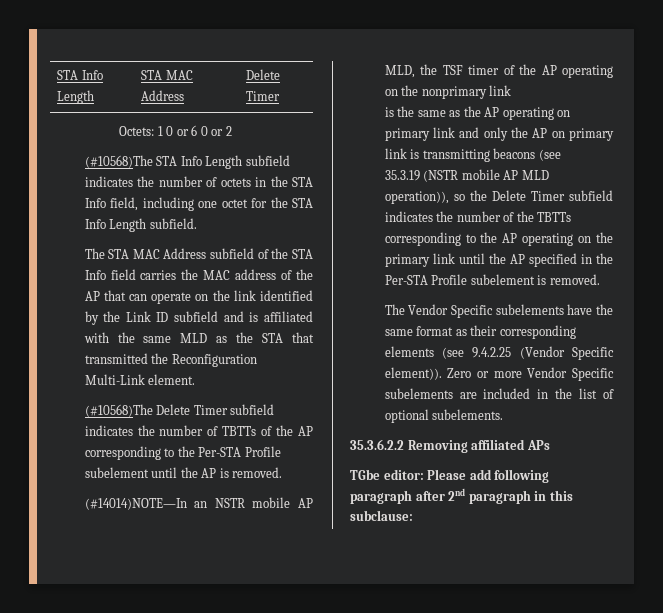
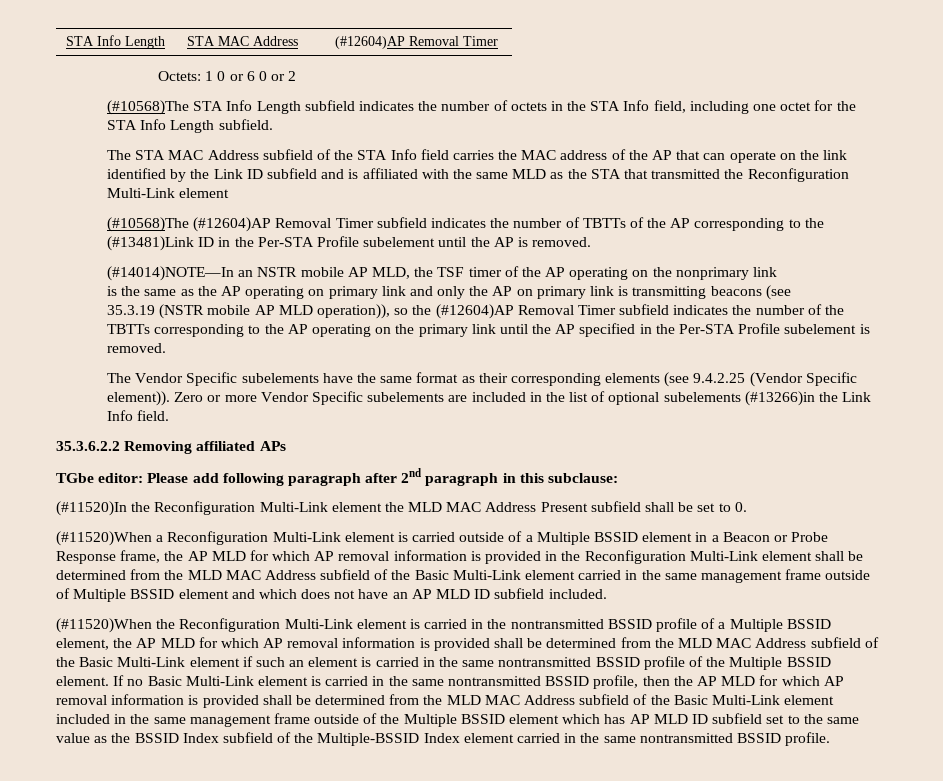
[245,69,280,80] Delete -> [335,36,460,49] (#12604)AP Removal
[148,374,196,385] [84,404,191,417] element. // (#10568)The Delete -> [179,188,230,198] [107,217,332,232] element // (#10568)The (#12604)AP Removal
(195, 451) none -> [107,236,254,251] (#13481)Link ID in the
[491,190,526,201] Delete -> [435,304,574,319] (#12604)AP Removal
[432,409,504,420] subelements. -> [663,391,872,406] [107,410,170,421] subelements (#13266)in the Link Info field.
(413, 515) none -> [56,501,747,516] [56,531,829,546] [56,550,864,564] [56,569,871,583] [56,588,607,602] [56,618,831,633] [56,637,879,651] [56,656,831,670] [56,675,844,689] [56,694,835,708] [56,713,859,727] [56,732,831,746] // (#11520)In the Reconfiguration Multi-Link element the MLD MAC Address Present subfield shall be set to 0. // (#11520)When a Reconfiguration Multi-Link element is carried outside of a Multiple BSSID element in a Beacon or Probe Response frame, the AP MLD for which AP removal information is provided in the Reconfiguration Multi-Link element shall be determined from the MLD MAC Address subfield of the Basic Multi-Link element carried in the same management frame outside of Multiple BSSID element and which does not have an AP MLD ID subfield included. // (#11520)When the Reconfiguration Multi-Link element is carried in the nontransmitted BSSID profile of a Multiple BSSID element, the AP MLD for which AP removal information is provided shall be determined from the MLD MAC Address subfield of the Basic Multi-Link element if such an element is carried in the same nontransmitted BSSID profile of the Multiple BSSID element. If no Basic Multi-Link element is carried in the same nontransmitted BSSID profile, then the AP MLD for which AP removal information is provided shall be determined from the MLD MAC Address subfield of the Basic Multi-Link element included in the same management frame outside of the Multiple BSSID element which has AP MLD ID subfield set to the same value as the BSSID Index subfield of the Multiple-BSSID Index element carried in the same nontransmitted BSSID profile.

